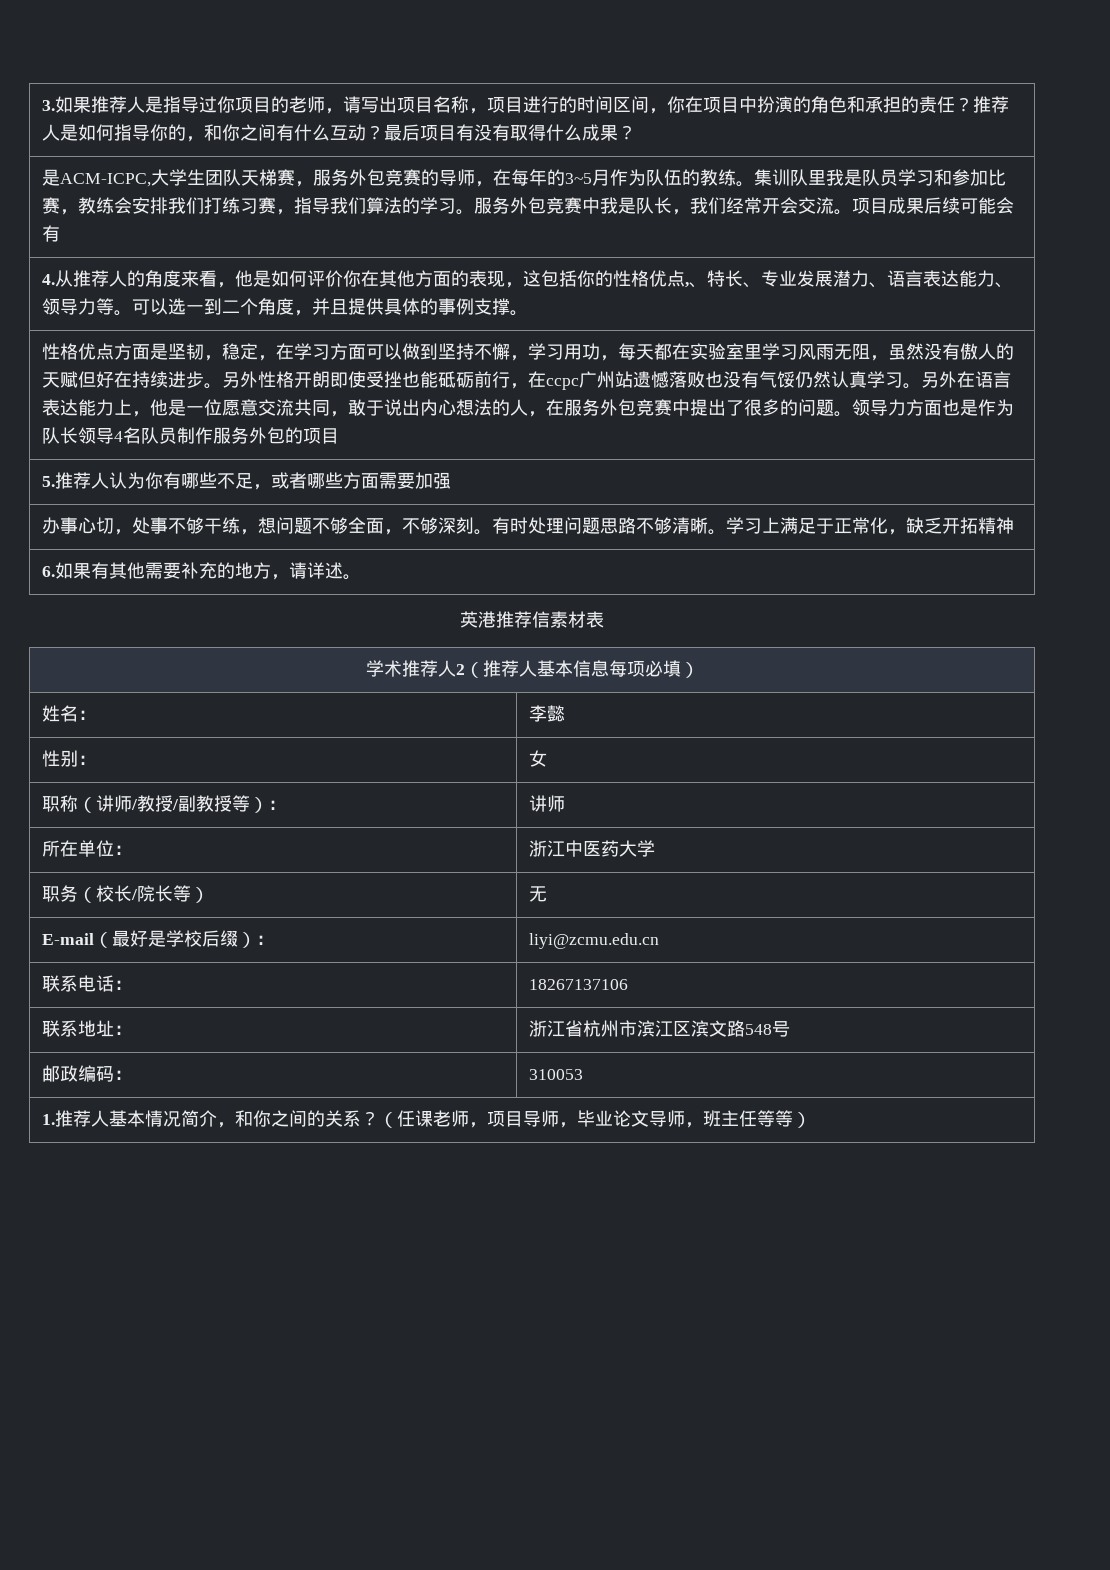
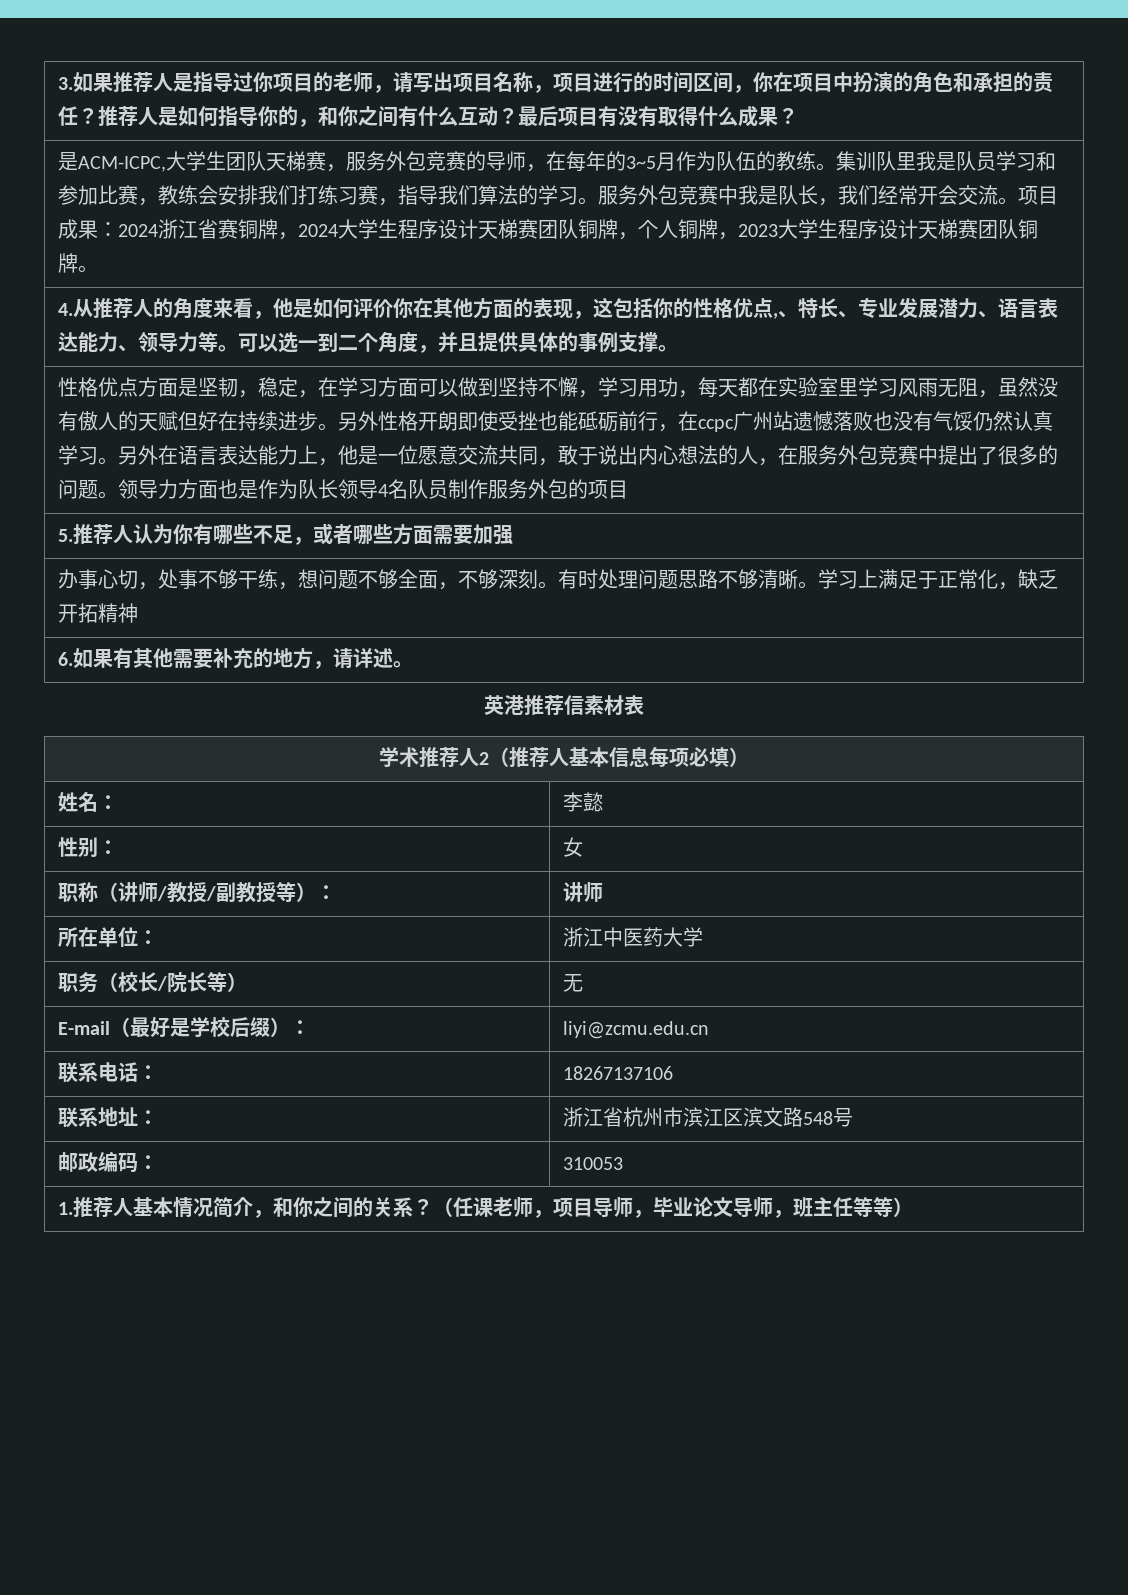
[924,197,1015,214] [42,225,61,242] 后续可能会有 -> [97,219,1038,240] [57,253,98,273] ：2024浙江省赛铜牌，2024大学生程序设计天梯赛团队铜牌，个人铜牌，2023大学生程序设计天梯赛团队铜牌。

